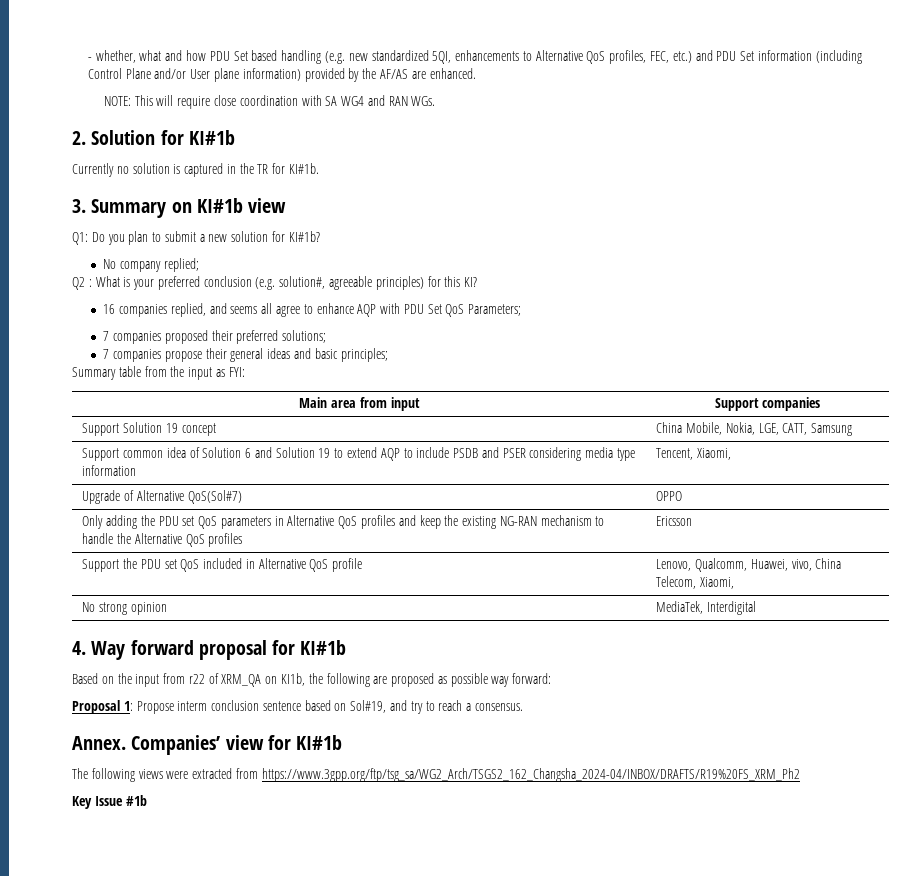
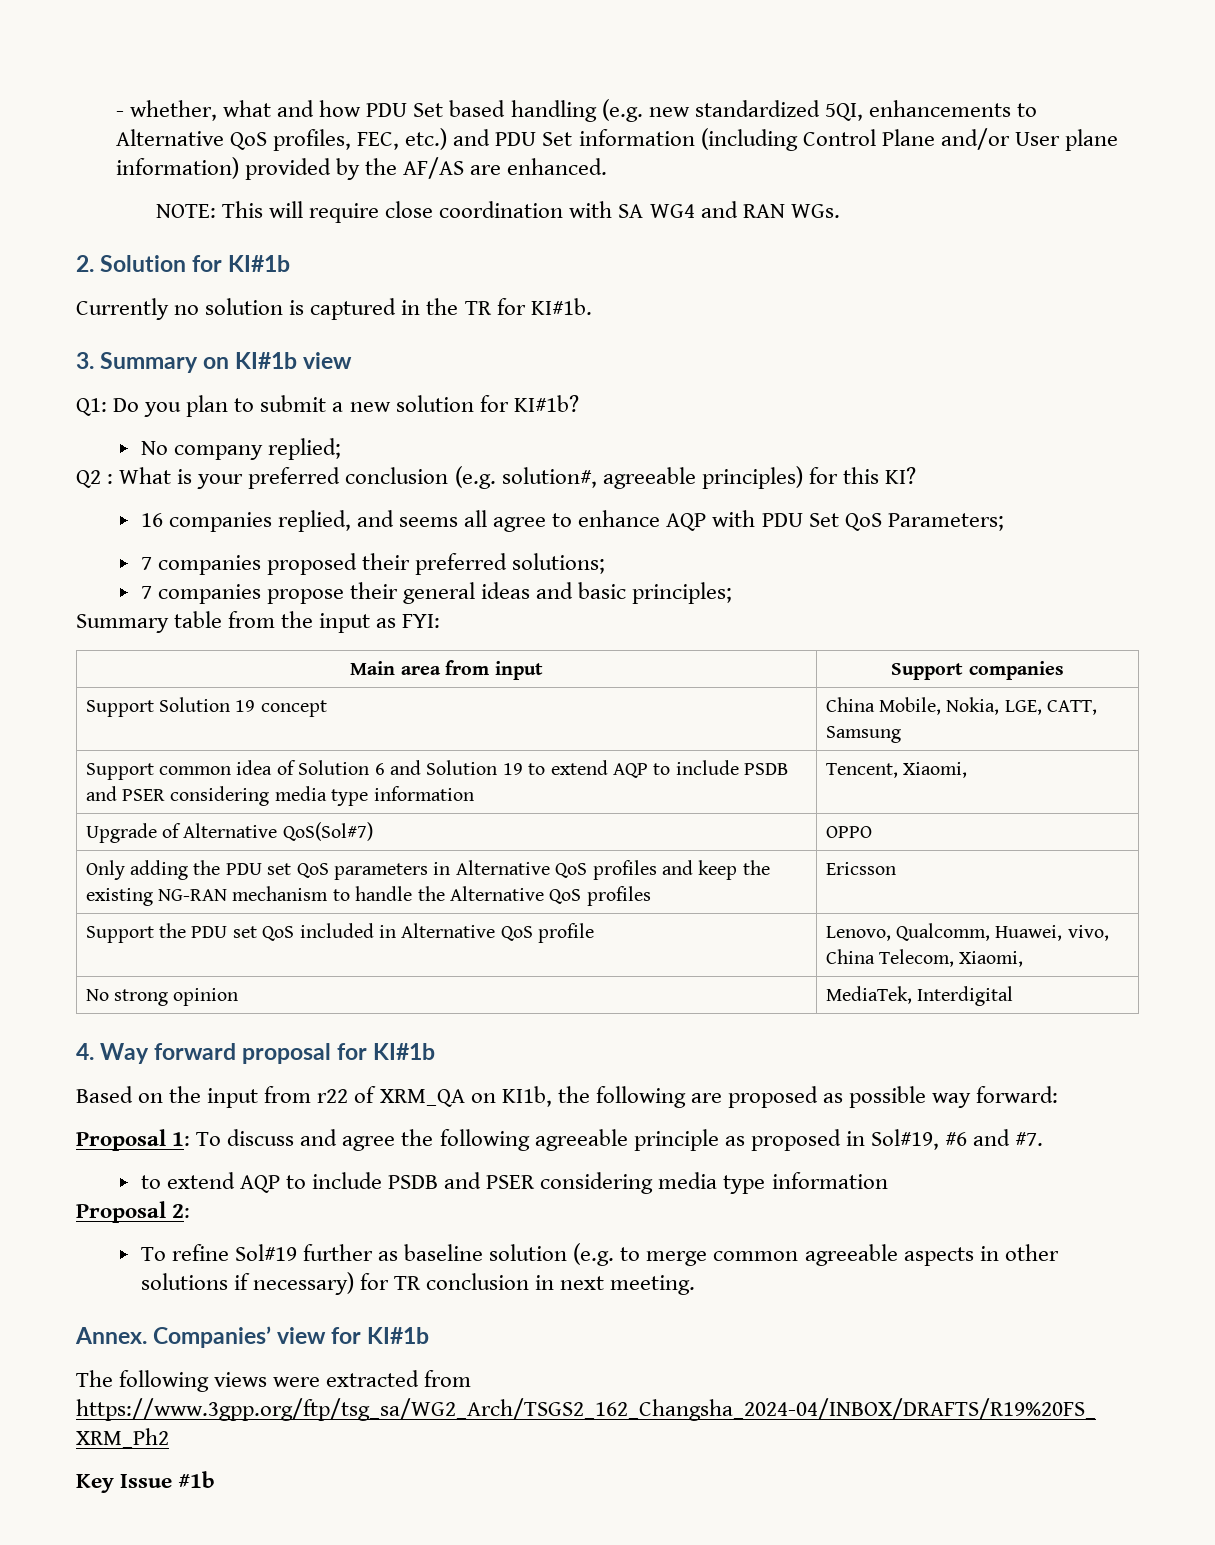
[136,700,523,714] Propose interm conclusion sentence based on Sol#19, and try to reach a consensus. -> [196,1129,1044,1151] [140,1172,888,1194] [76,1201,191,1223] [140,1243,1059,1266] [140,1272,696,1295] To discuss and agree the following agreeable principle as proposed in Sol#19, #6 and #7. // to extend AQP to include PSDB and PSER considering media type information // Proposal 2: // To refine Sol#19 further as baseline solution (e.g. to merge common agreeable aspects in other solutions if necessary) for TR conclusion in next meeting.

